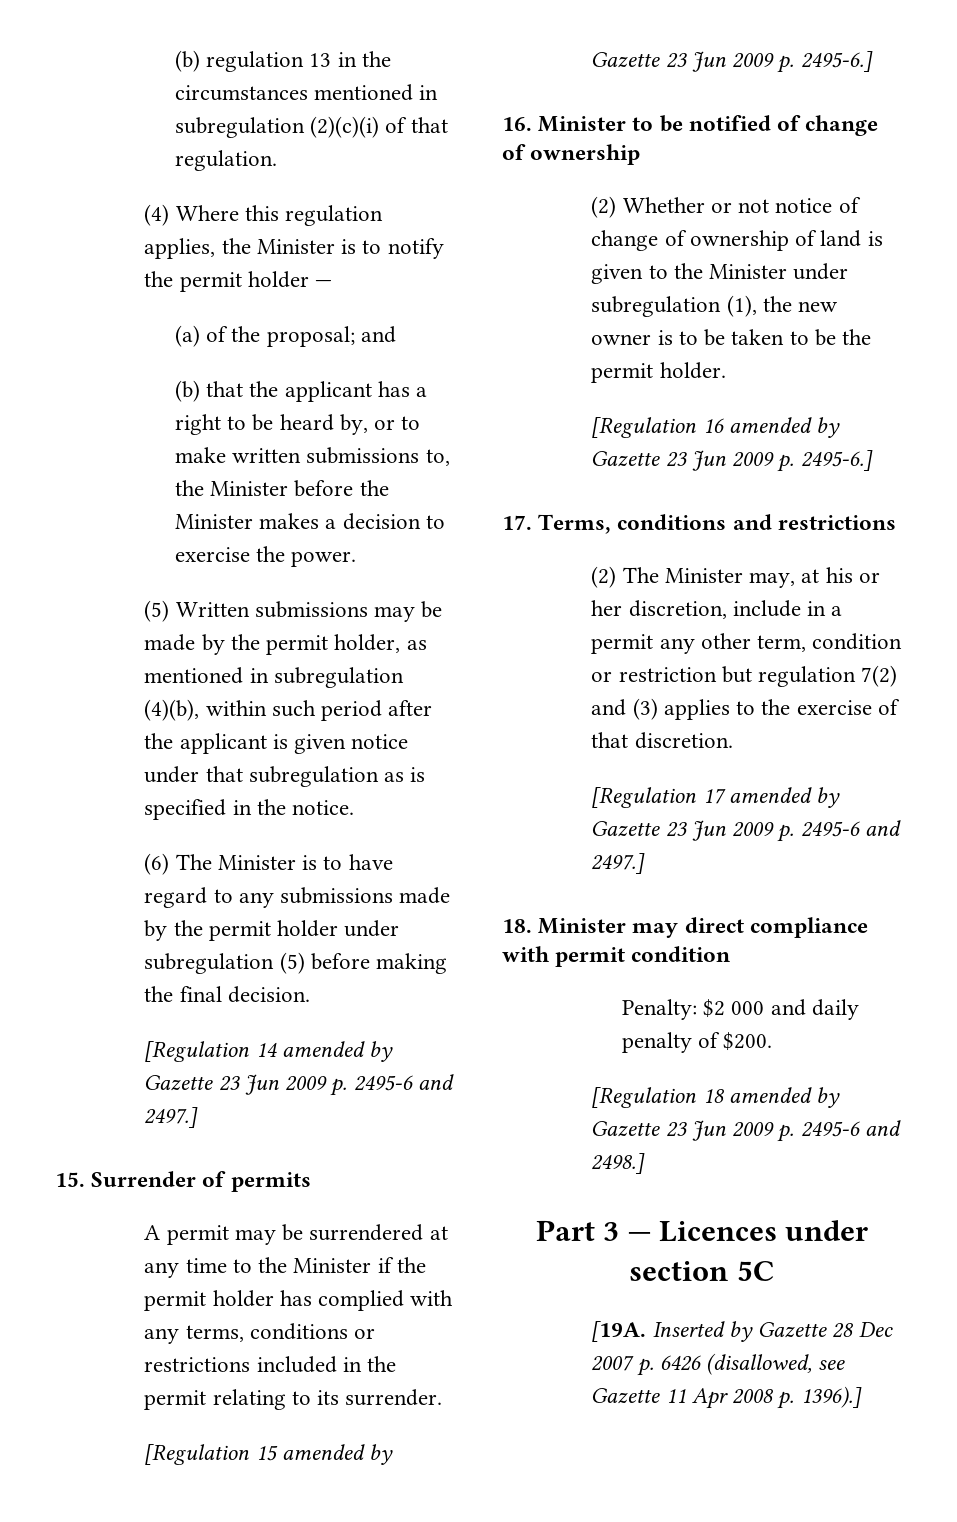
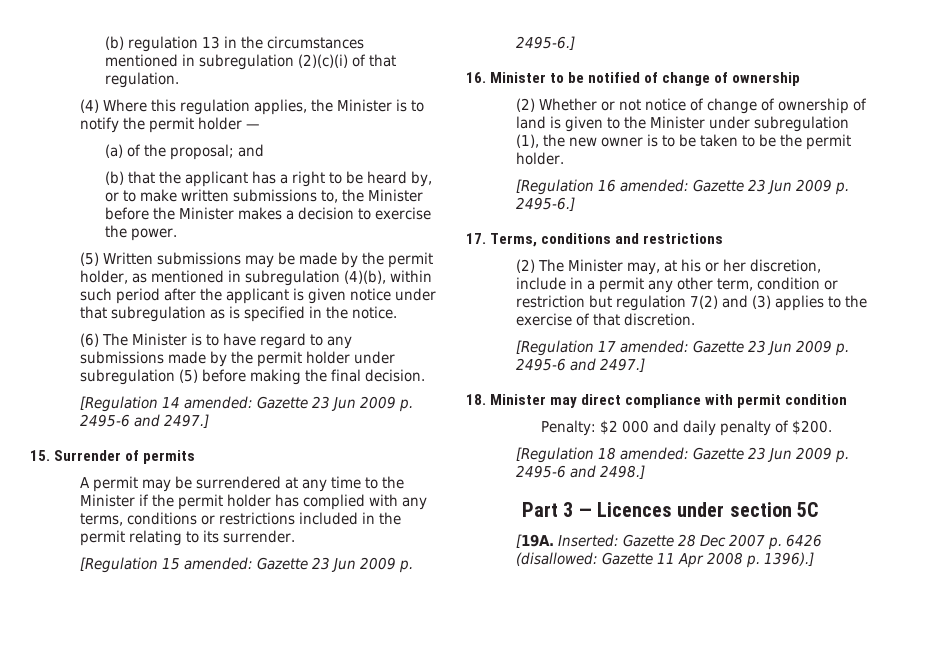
[281,1041,394,1062] amended by -> [184,396,254,409] amended:
[281,1444,394,1465] amended by -> [184,557,254,570] amended:
[728,417,841,438] amended by -> [620,179,690,192] amended:
[728,787,841,808] amended by -> [620,340,690,353] amended:
[728,1087,841,1108] amended by -> [620,447,690,460] amended:
[652,1321,753,1342] Inserted by -> [558,534,620,547] Inserted:
[706,1353,846,1375] (disallowed, see -> [516,552,599,566] (disallowed:

